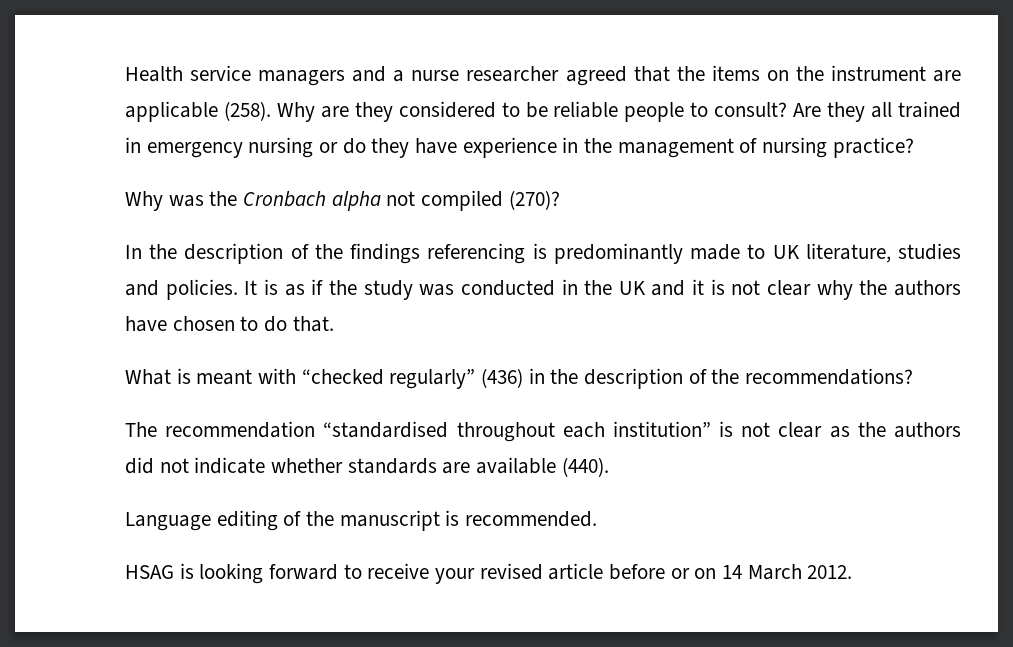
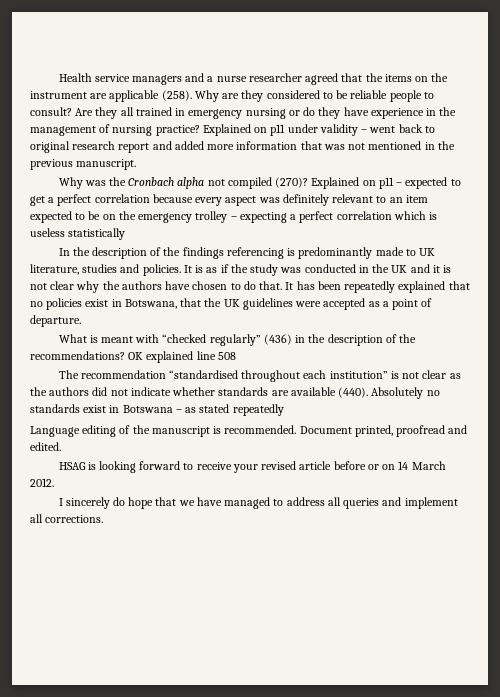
(914, 147) none -> [202,124,435,136] [30,141,455,153] [30,159,137,170] Explained on p11 under validity – went back to original research report and added more information that was not mentioned in the previous manuscript.
(560, 200) none -> [311,177,461,189] [30,194,428,206] [30,211,438,223] [30,228,126,240] Explained on p11 – expected to get a perfect correlation because every aspect was definitely relevant to an item expected to be on the emergency trolley – expecting a perfect correlation which is useless statistically
(334, 324) none -> [285,281,470,293] [30,298,433,310] [30,315,81,327] It has been repeatedly explained that no policies exist in Botswana, that the UK guidelines were accepted as a point of departure.
(914, 376) none -> [128,351,236,363] OK explained line 508
(609, 467) none -> [371,387,440,399] [30,404,284,416] Absolutely no standards exist in Botswana – as stated repeatedly
(598, 519) none -> [299,425,468,437] [30,442,61,451] Document printed, proofread and edited.
(853, 572) none -> [58,497,458,509] [30,514,104,523] // I sincerely do hope that we have managed to address all queries and implement all corrections.

